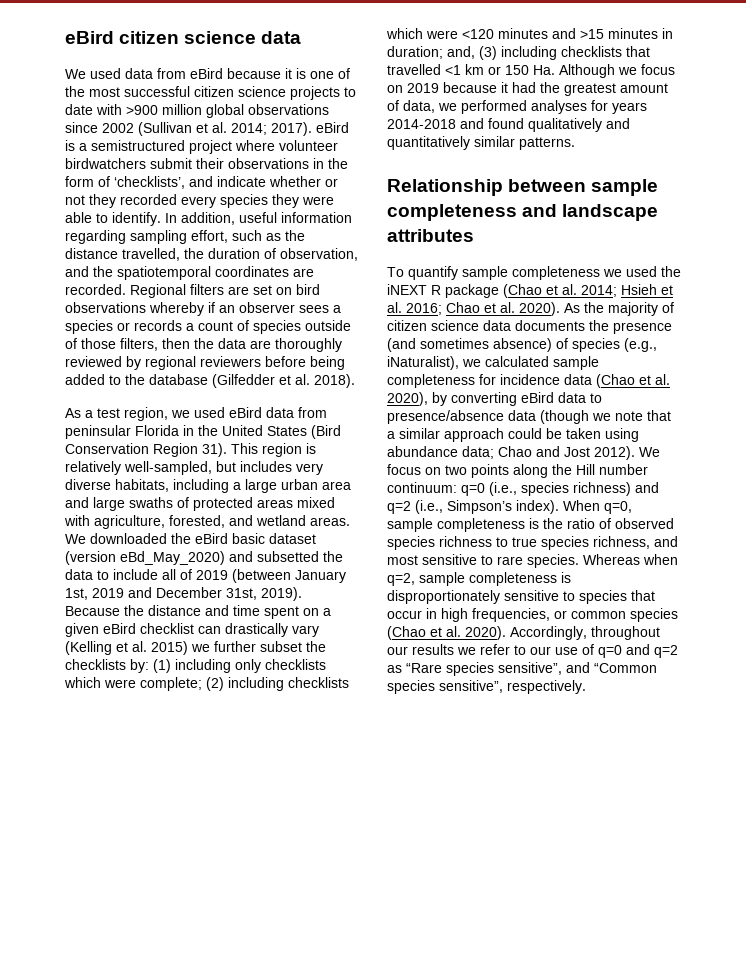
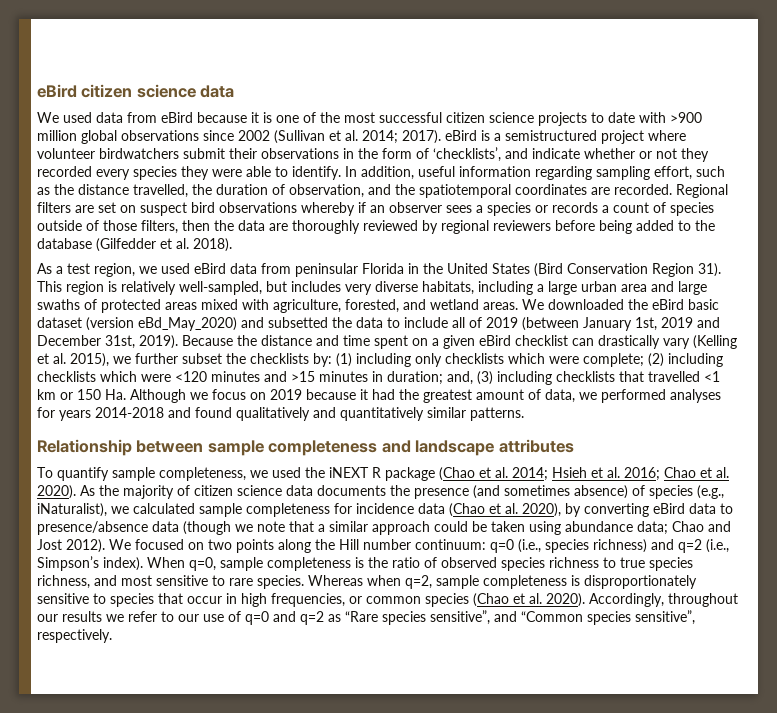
(292, 291) none -> [140,202,187,216] suspect
[151,641,188,655] 2015) -> [70,353,109,367] 2015),
[512,266,600,280] completeness -> [159,467,246,481] completeness,
[387,464,421,475] focus -> [135,539,184,550] focused

